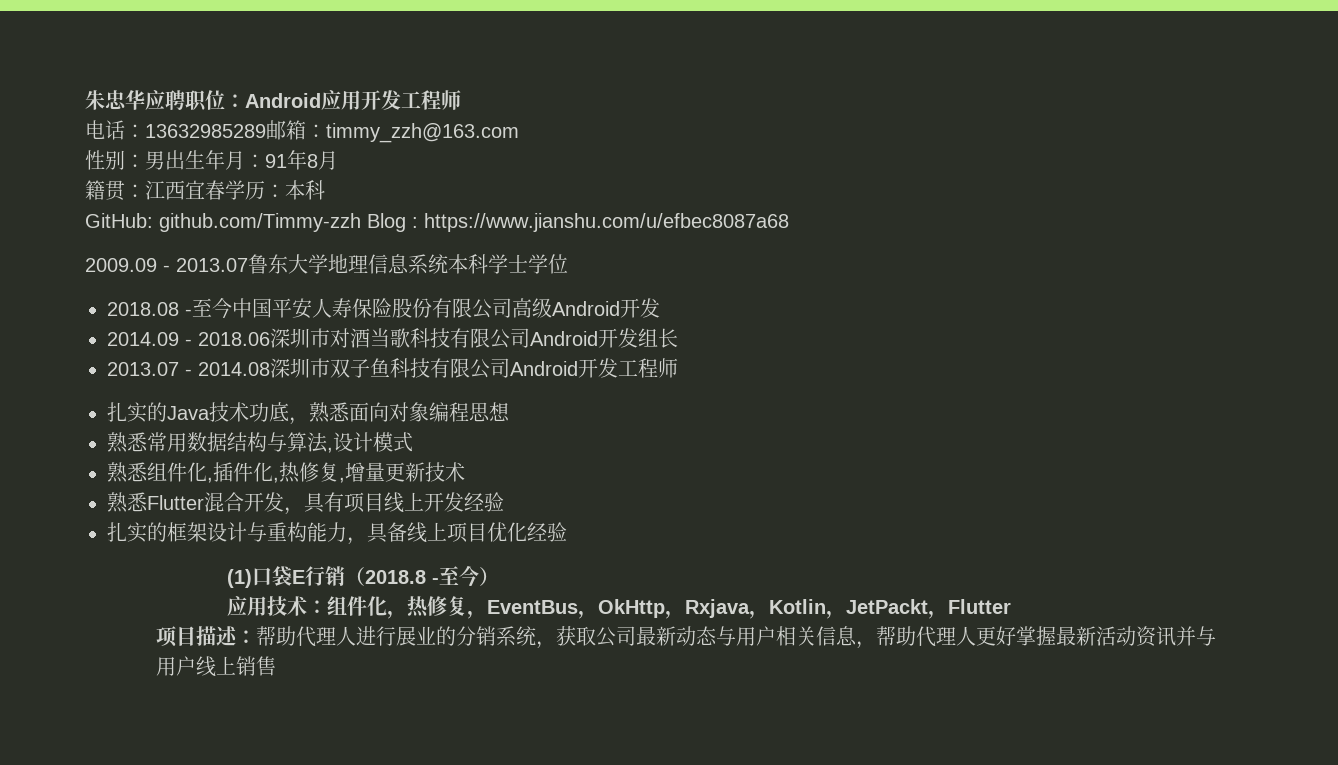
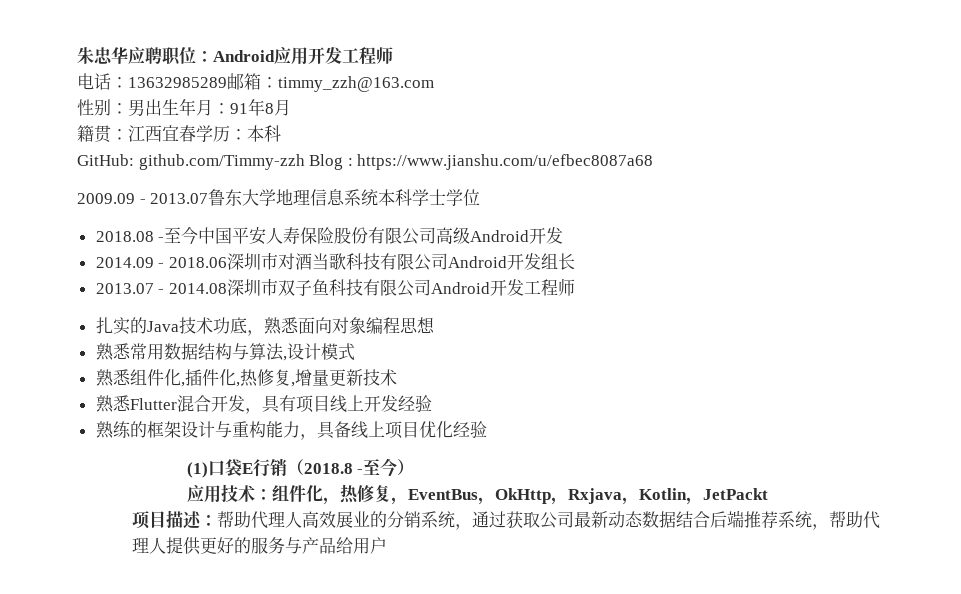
[107,522,147,543] 扎实 -> [95,421,131,439] 熟练
[928,599,1012,619] ，Flutter -> (768, 494) none
[356,626,397,646] 进行 -> [301,511,336,528] 高效
(557, 645) none -> [471,511,506,528] 通过
[716,626,1217,649] [156,656,277,677] 与用户相关信息，帮助代理人更好掌握最新活动资讯并与用户线上销售 -> [641,510,880,530] [131,537,387,555] 数据结合后端推荐系统，帮助代理人提供更好的服务与产品给用户

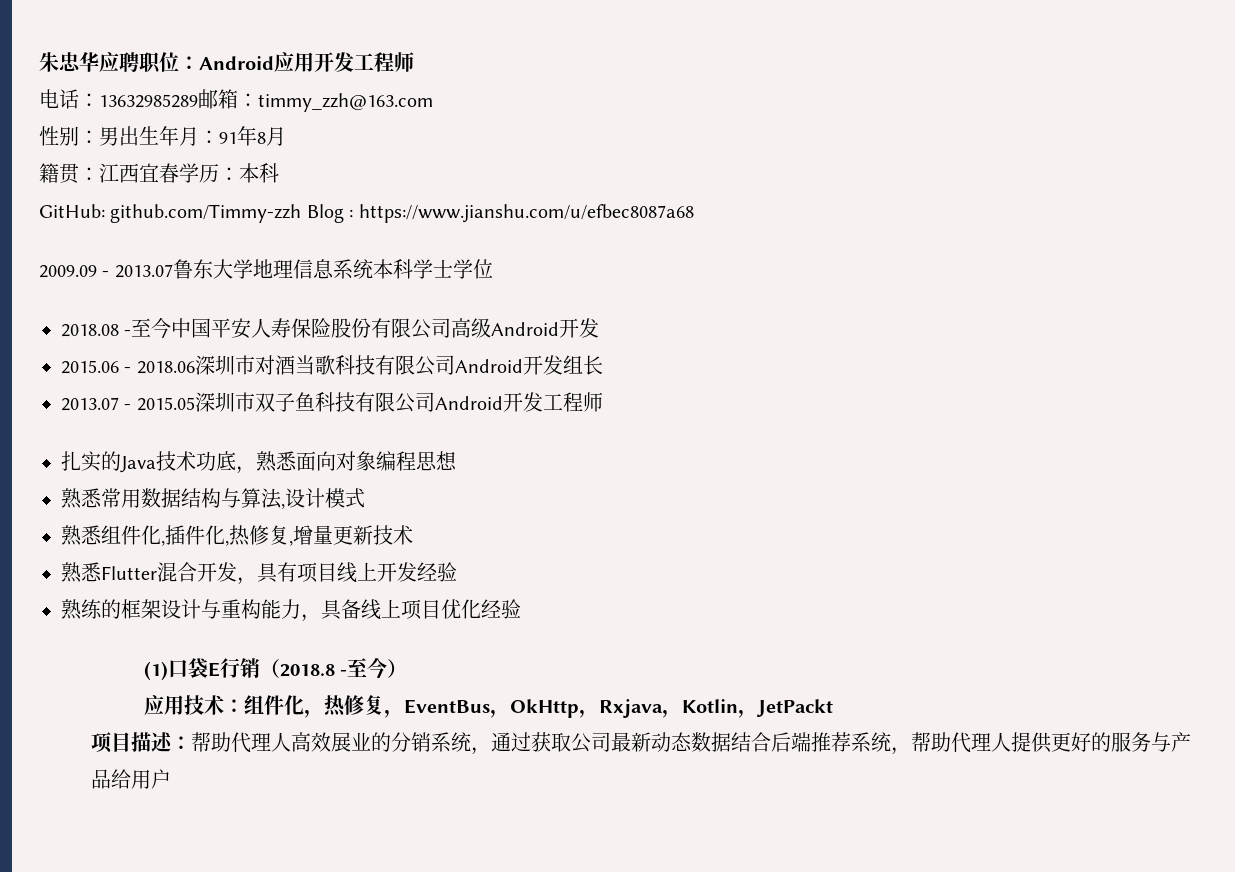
[95,257,154,268] 2014.09 -> [61,360,119,374] 2015.06
[168,283,227,294] 2014.08 -> [136,397,195,411] 2015.05

